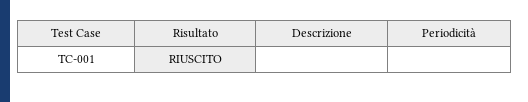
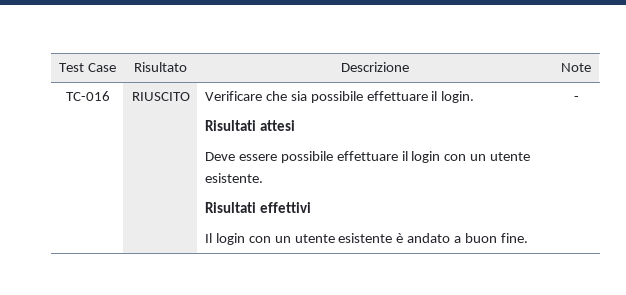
[422,28,476,38] [57,54,95,63] Periodicità // TC-001 -> [561,63,591,72] [65,91,110,101] Note // TC-016
(222, 58) | -> [204,91,475,103] [204,120,295,131] [204,151,531,163] [204,173,263,183] [204,202,311,213] [204,233,529,245] [573,96,579,101] Verificare che sia possibile effettuare il login. // Risultati attesi // Deve essere possibile effettuare il login con un utente esistente. // Risultati effettivi // Il login con un utente esistente è andato a buon fine. | -

